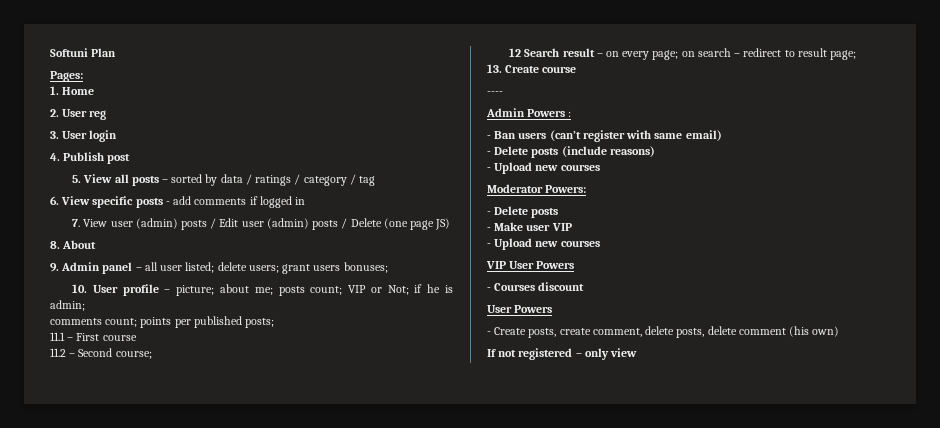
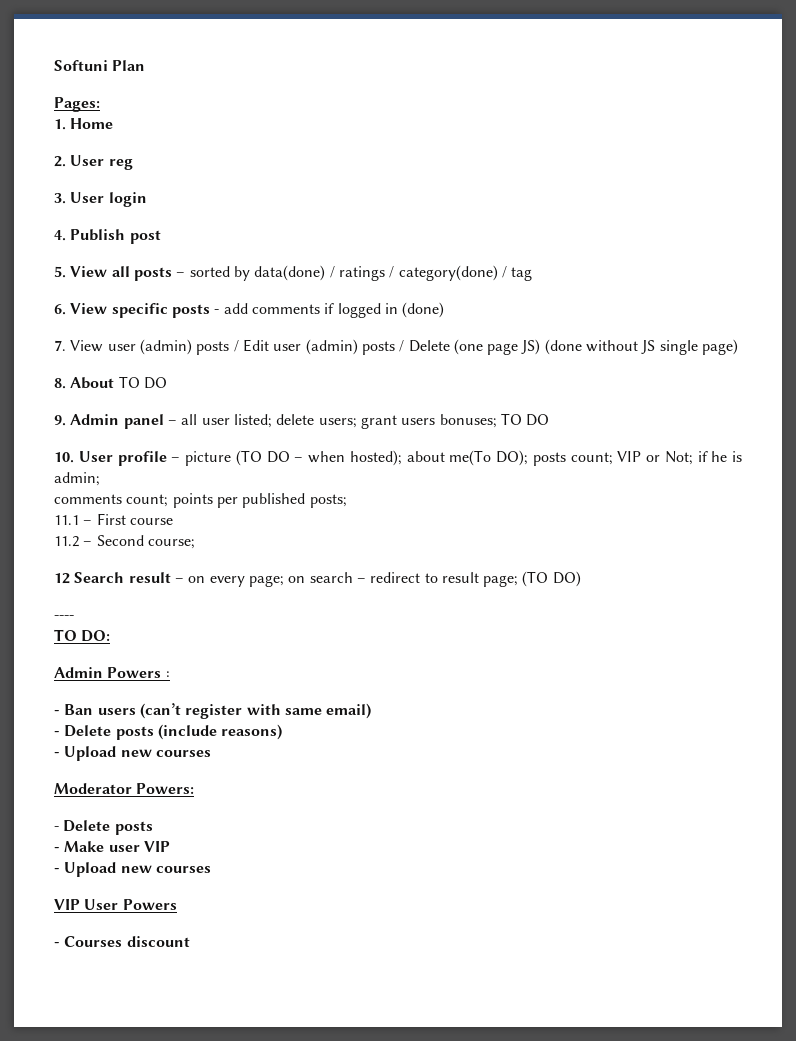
[220,174,243,183] data -> [254,265,326,281] data(done)
[303,176,347,186] category -> [398,265,498,281] category(done)
(306, 201) none -> [402,302,445,318] (done)
(451, 224) none -> [544,339,739,355] (done without JS single page)
(97, 244) none -> [118,376,167,389] TO DO
(388, 267) none -> [500,413,550,426] TO DO
[176,284,273,296] picture; about me; -> [185,450,528,466] picture (TO DO – when hosted); about me(To DO);
[487,64,577,73] // 13. Create course -> [522,571,581,587] (TO DO)
(503, 93) none -> [54,629,111,642] // TO DO:
[487,305,553,313] [487,326,840,338] [487,348,638,360] // User Powers // - Create posts, create comment, delete posts, delete comment (his own) // If not registered – only view -> (190, 941) none

